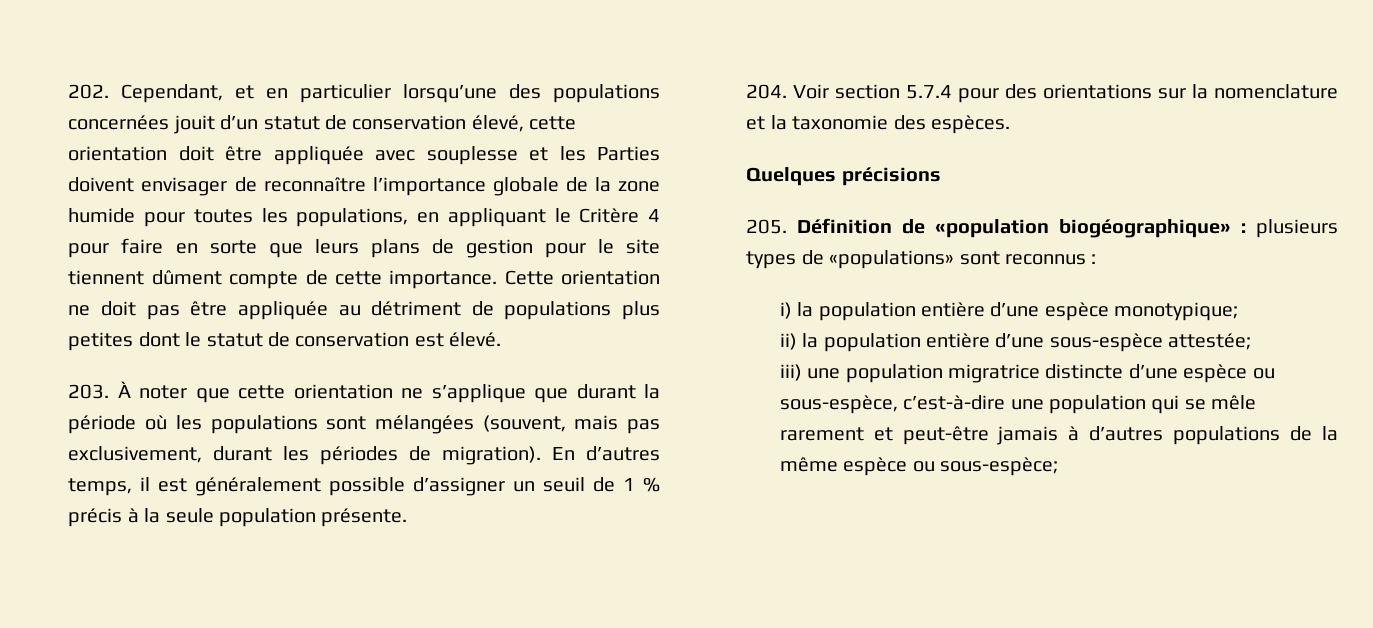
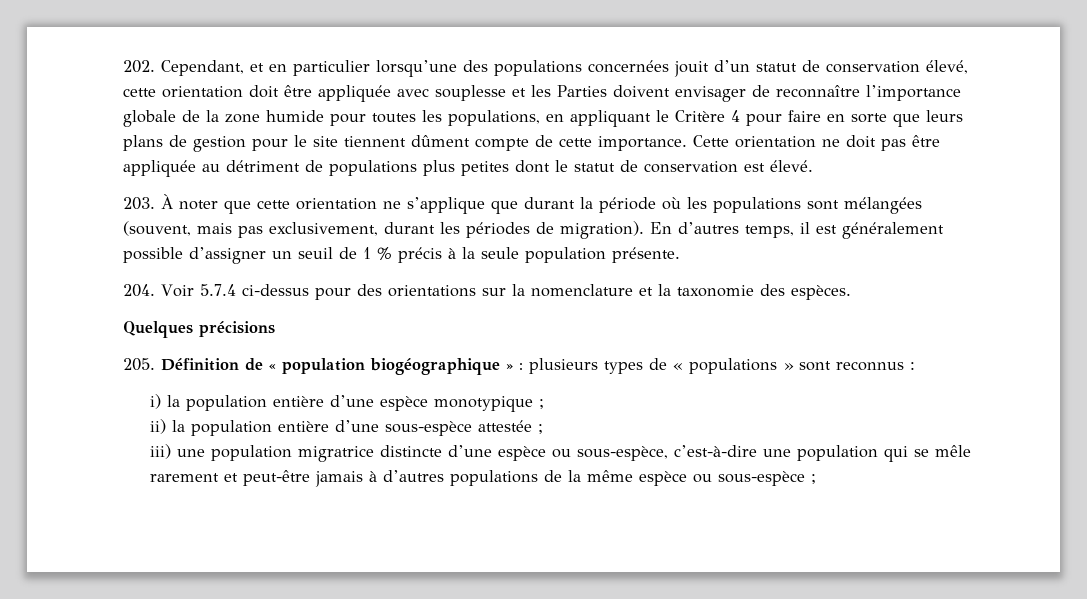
[835,84,953,99] section 5.7.4 -> [199,284,309,296] 5.7.4 ci-dessus
[935,219,1232,238] «population biogéographique» -> [268,358,513,375] « population biogéographique »
[829,250,955,269] «populations» -> [672,358,794,374] « populations »
[1114,302,1239,321] monotypique; -> [433,396,544,412] monotypique ;
[1168,333,1252,350] attestée; -> [477,420,543,434] attestée ;
[939,457,1058,476] sous-espèce; -> [717,471,816,486] sous-espèce ;

